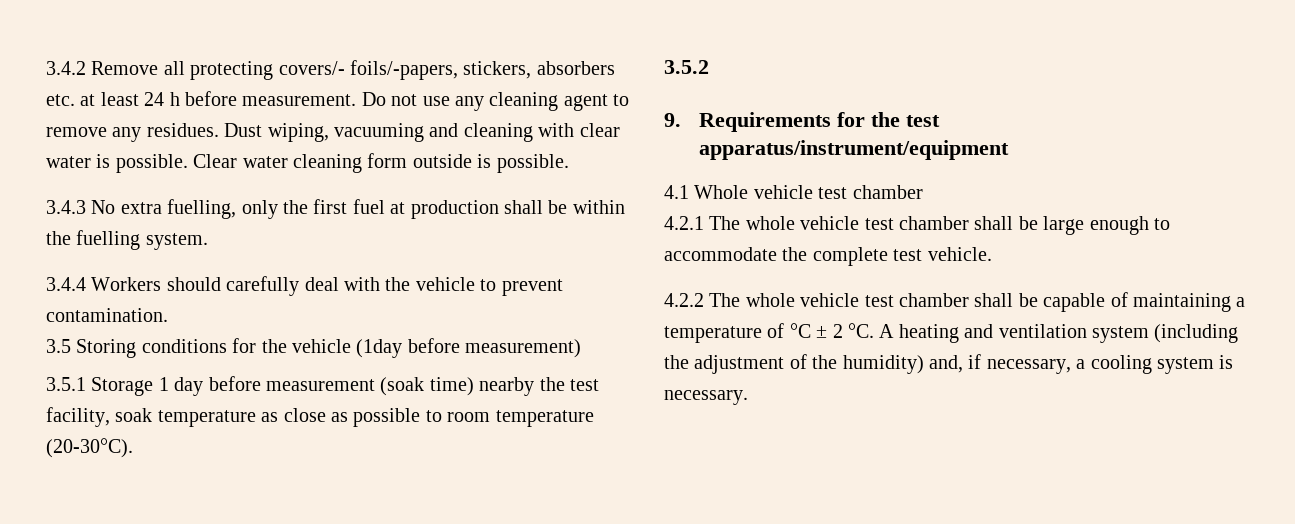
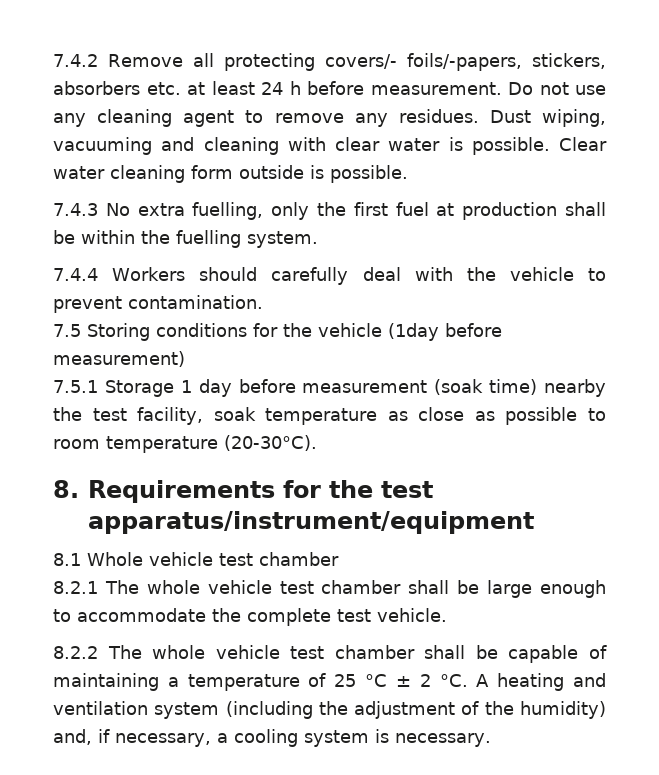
[46,61,86,75] 3.4.2 -> [53,54,98,67] 7.4.2
[46,200,86,214] 3.4.3 -> [53,203,98,216] 7.4.3
[46,277,86,291] 3.4.4 -> [53,268,98,281] 7.4.4
[46,339,71,353] 3.5 -> [53,324,81,337] 7.5
[46,377,86,391] 3.5.1 -> [53,380,98,393] 7.5.1
[664,60,709,74] [664,113,681,127] 3.5.2 // 9. -> [53,480,79,498] 8.
[664,185,689,199] 4.1 -> [53,553,81,566] 8.1
[664,216,704,230] 4.2.1 -> [53,581,98,594] 8.2.1
[664,293,704,307] 4.2.2 -> [53,646,98,659] 8.2.2
(785, 330) none -> [334,674,357,687] 25

